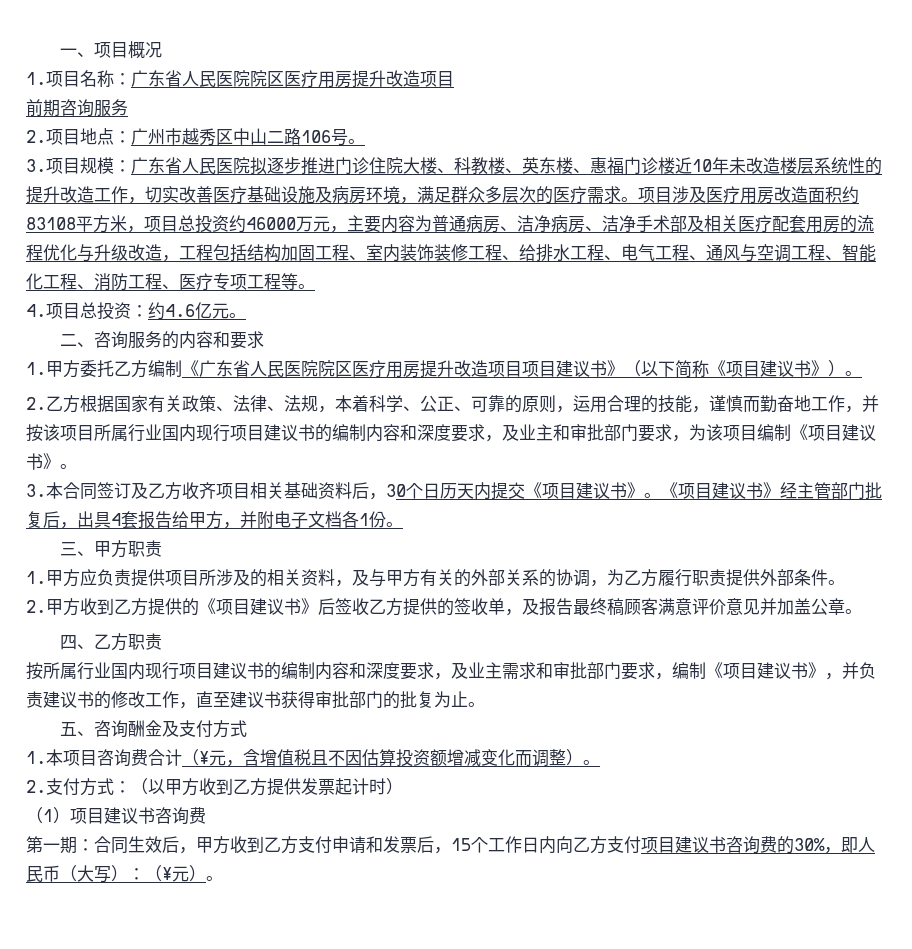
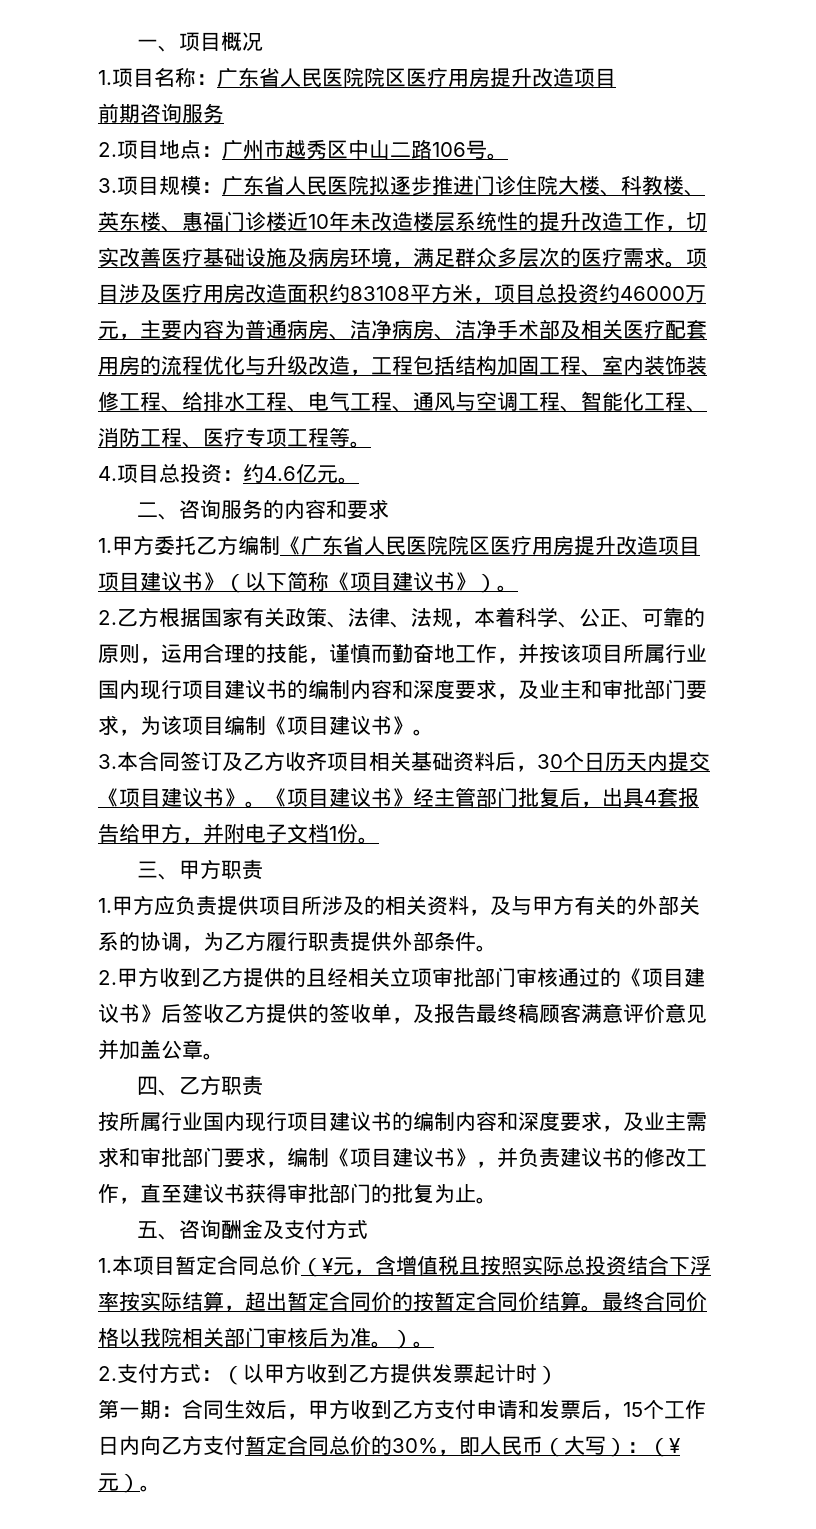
[342,511,359,528] 各 -> (329, 833) none
(199, 607) none -> [306,967,621,987] 且经相关立项审批部门审核通过的
[97,749,182,767] 咨询费合计 -> [175,1255,301,1276] 暂定合同总价
[328,749,566,767] 不因估算投资额增减变化而调整 -> [480,1255,711,1276] [98,1291,707,1312] [98,1327,392,1348] 按照实际总投资结合下浮率按实际结算，超出暂定合同价的按暂定合同价结算。最终合同价格以我院相关部门审核后为准。
[26,807,206,825] // （1）项目建议书咨询费 -> (558, 1375) none
[641,836,777,854] 项目建议书咨询费 -> [245,1435,371,1456] 暂定合同总价

